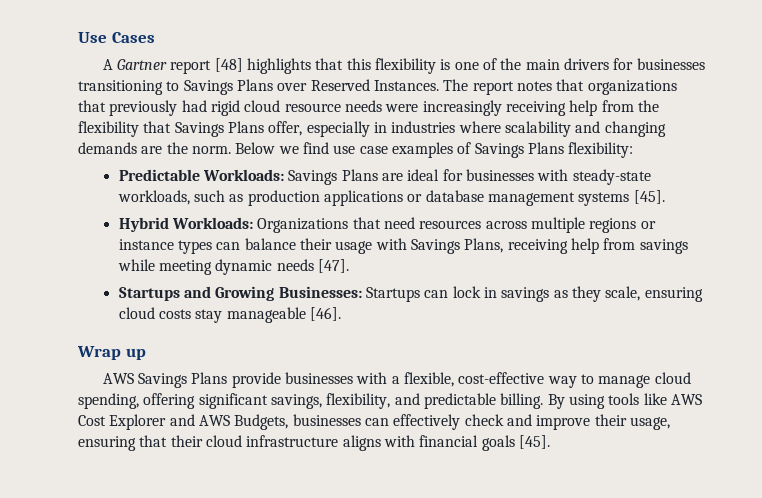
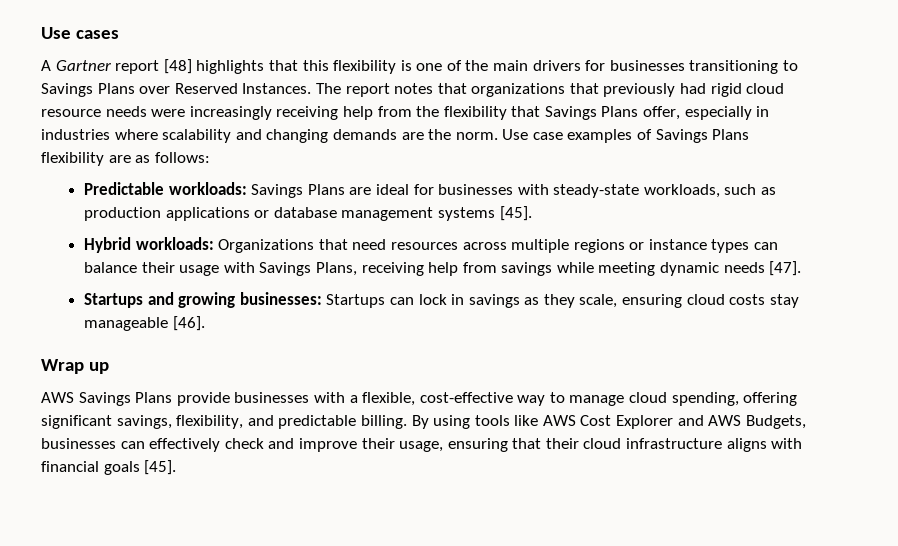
[78,32,155,43] Use Cases -> [41,27,120,39] Use cases
[235,142,356,154] Below we find use -> [502,129,529,140] Use
[568,142,634,158] flexibility: -> [41,152,210,166] flexibility are as follows:
[203,169,285,181] Workloads: -> [168,182,247,195] workloads:
[172,217,254,229] Workloads: -> [135,237,214,250] workloads:
[215,286,362,301] Growing Businesses: -> [178,292,322,308] growing businesses:

